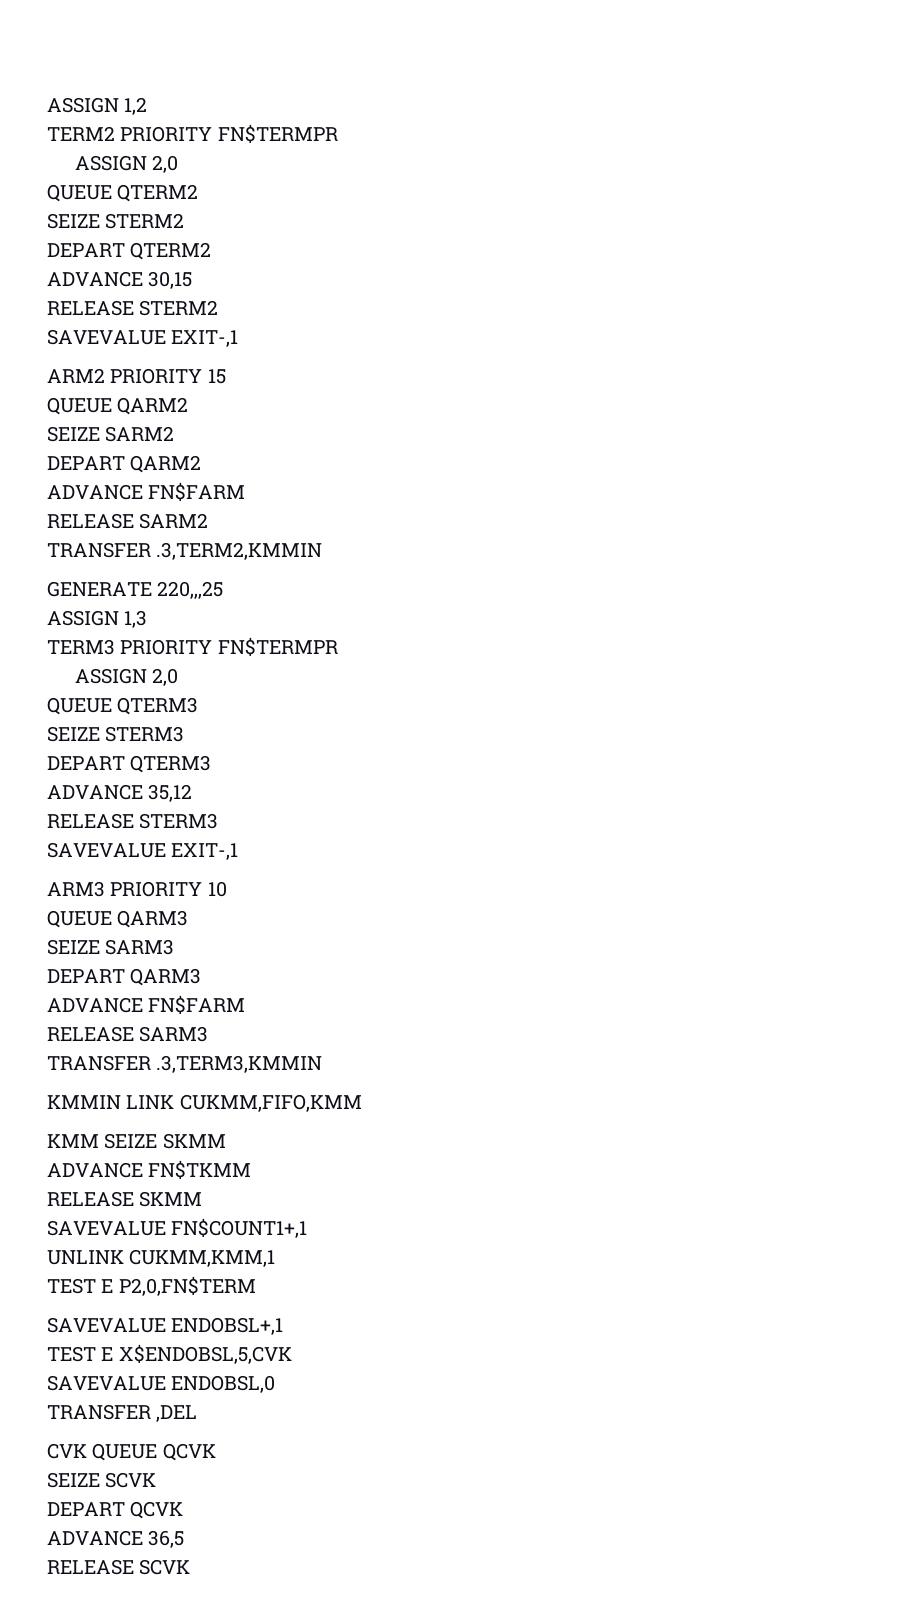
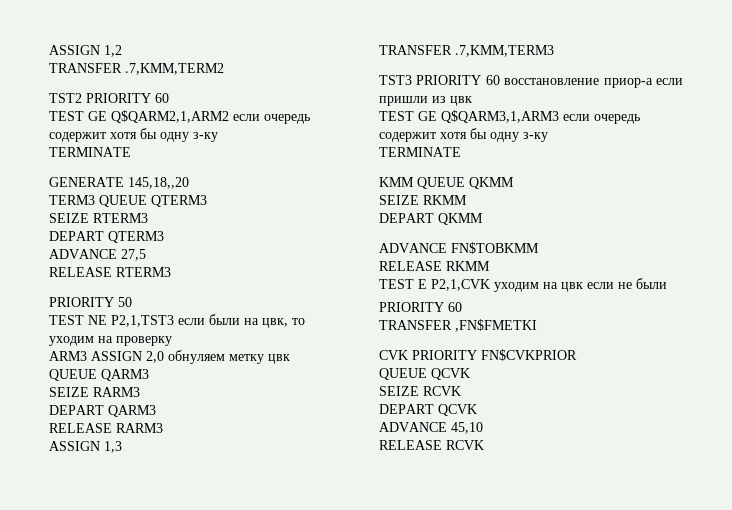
[47,124,338,143] [75,155,179,173] [47,184,199,202] [47,213,185,229] [47,242,212,260] [47,271,193,289] [47,300,219,316] [47,329,239,347] [47,368,226,384] [47,397,189,415] [47,426,175,442] [47,455,202,473] [47,482,246,501] [47,513,209,529] [47,542,323,560] [47,581,224,599] [47,610,148,628] [47,637,338,656] [75,668,179,686] TERM2 PRIORITY FN$TERMPR // ASSIGN 2,0 // QUEUE QTERM2 // SEIZE STERM2 // DEPART QTERM2 // ADVANCE 30,15 // RELEASE STERM2 // SAVEVALUE EXIT-,1 // ARM2 PRIORITY 15 // QUEUE QARM2 // SEIZE SARM2 // DEPART QARM2 // ADVANCE FN$FARM // RELEASE SARM2 // TRANSFER .3,TERM2,KMMIN // GENERATE 220,,,25 // ASSIGN 1,3 // TERM3 PRIORITY FN$TERMPR // ASSIGN 2,0 // -> [49,63,224,75] [49,93,169,103] [49,110,310,124] [49,128,218,142] [49,147,131,157] [49,177,189,189] [49,195,95,205] TRANSFER .7,KMM,TERM2 // TST2 PRIORITY 60 // TEST GE Q$QARM2,1,ARM2 если очередь содержит хотя бы одну з-ку // TERMINATE // GENERATE 145,18,,20 // TERM3
[105,726,185,742] STERM3 -> [93,213,148,223] RTERM3
[148,784,193,802] [47,813,219,829] [47,842,239,860] [47,881,227,897] 35,12 // RELEASE STERM3 // SAVEVALUE EXIT-,1 // ARM3 PRIORITY 10 -> [121,249,146,261] [49,267,171,277] [49,297,132,307] [49,314,305,328] [49,336,172,346] [49,350,290,364] 27,5 // RELEASE RTERM3 // PRIORITY 50 // TEST NE P2,1,TST3 если были на цвк, то уходим на проверку // ARM3 ASSIGN 2,0 обнуляем метку цвк
[105,939,175,955] SARM3 -> [93,387,140,397] RARM3
[47,995,246,1014] [47,1026,209,1042] [47,1055,323,1073] [47,1094,362,1112] [47,1133,226,1149] [47,1160,252,1179] [47,1191,203,1207] [47,1218,308,1238] [47,1249,276,1267] [47,1276,256,1296] [47,1317,284,1335] [47,1344,292,1364] [47,1375,276,1393] [47,1404,198,1422] // ADVANCE FN$FARM // RELEASE SARM3 // TRANSFER .3,TERM3,KMMIN // KMMIN LINK CUKMM,FIFO,KMM // KMM SEIZE SKMM // ADVANCE FN$TKMM // RELEASE SKMM // SAVEVALUE FN$COUNT1+,1 // UNLINK CUKMM,KMM,1 // TEST E P2,0,FN$TERM // SAVEVALUE ENDOBSL+,1 // TEST E X$ENDOBSL,5,CVK // SAVEVALUE ENDOBSL,0 // TRANSFER ,DEL -> [49,423,163,433] [49,441,122,453] [379,45,554,57] [379,75,683,88] [379,96,472,106] [379,110,640,124] [379,128,548,142] [379,147,461,157] [379,177,514,189] [379,195,467,205] [379,213,483,225] [379,242,539,254] [379,261,490,271] [379,278,667,292] [379,302,462,312] [379,319,537,332] // RELEASE RARM3 // ASSIGN 1,3 // TRANSFER .7,KMM,TERM3 // TST3 PRIORITY 60 восстановление приор-а если пришли из цвк // TEST GE Q$QARM3,1,ARM3 если очередь содержит хотя бы одну з-ку // TERMINATE // KMM QUEUE QKMM // SEIZE RKMM // DEPART QKMM // ADVANCE FN$TOBKMM // RELEASE RKMM // TEST E P2,1,CVK уходим на цвк если не были // PRIORITY 60 // TRANSFER ,FN$FMETKI
(87, 1451) none -> [412,349,577,361] PRIORITY FN$CVKPRIOR //
[105,1472,157,1488] SCVK -> [423,386,461,396] RCVK
[148,1530,185,1548] [47,1559,191,1575] 36,5 // RELEASE SCVK -> [451,422,483,434] [379,440,484,450] 45,10 // RELEASE RCVK

